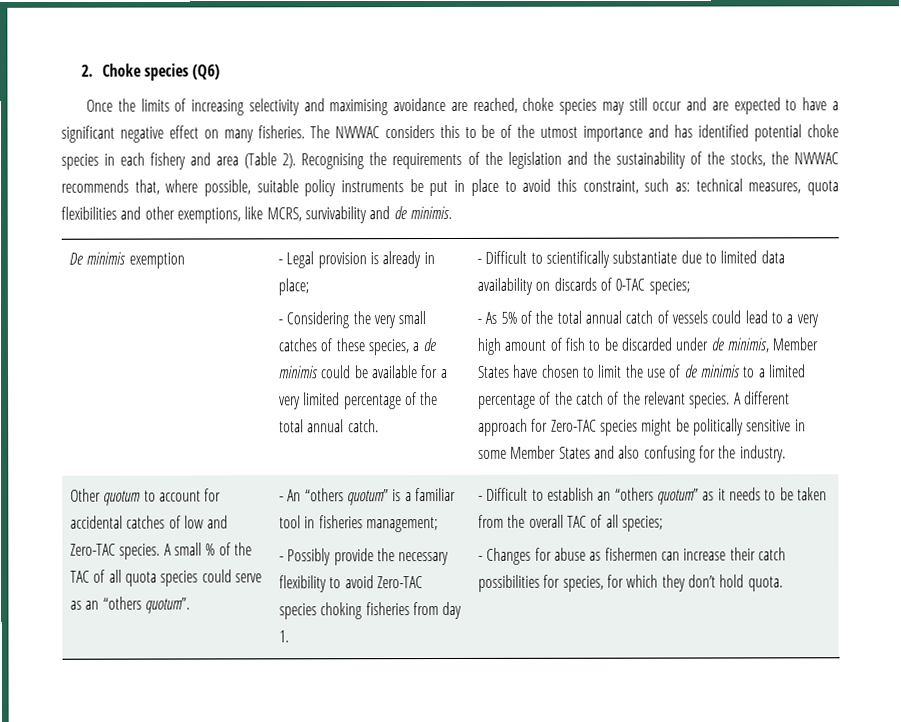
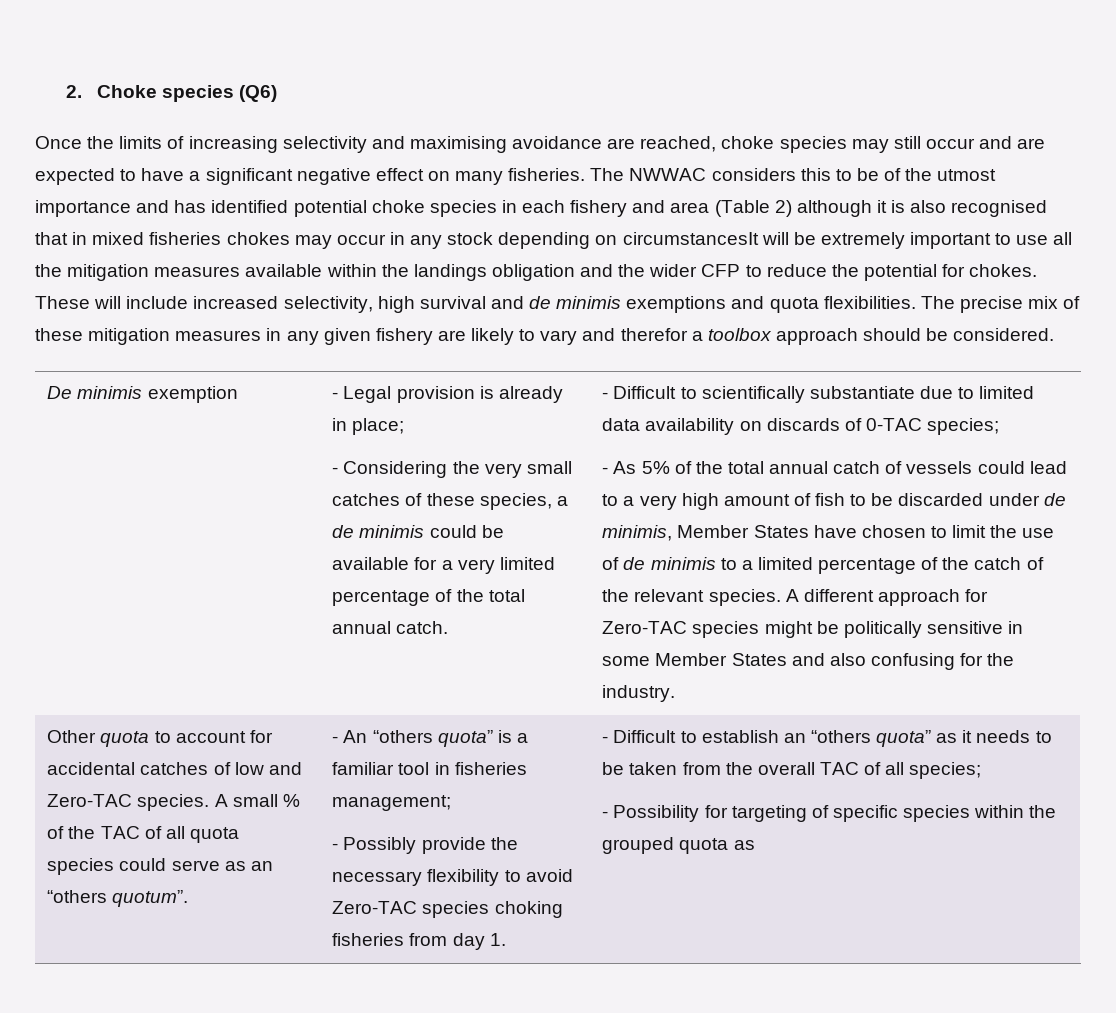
[282,151,839,170] [61,178,840,197] [61,205,452,224] 2). Recognising the requirements of the legislation and the sustainability of the stocks, the NWWAC recommends that, where possible, suitable policy instruments be put in place to avoid this constraint, such as: technical measures, quota flexibilities and other exemptions, like MCRS, survivability and de minimis. -> [774,200,1048,217] [35,232,1073,249] [35,264,1038,281] [35,296,1081,313] [35,328,1055,345] 2) although it is also recognised that in mixed fisheries chokes may occur in any stock depending on circumstancesIt will be extremely important to use all the mitigation measures available within the landings obligation and the wider CFP to reduce the potential for chokes. These will include increased selectivity, high survival and de minimis exemptions and quota flexibilities. The precise mix of these mitigation measures in any given fishery are likely to vary and therefor a toolbox approach should be considered.
[103,490,142,506] quotum -> [100,731,150,747] quota
[347,489,390,506] quotum” -> [437,730,493,747] quota”
[657,488,700,505] quotum” -> [876,730,932,747] quota”
[486,547,787,565] [478,574,783,592] Changes for abuse as fishermen can increase their catch possibilities for species, for which they don’t hold quota. -> [613,805,1057,822] [602,837,755,854] Possibility for targeting of specific species within the grouped quota as

